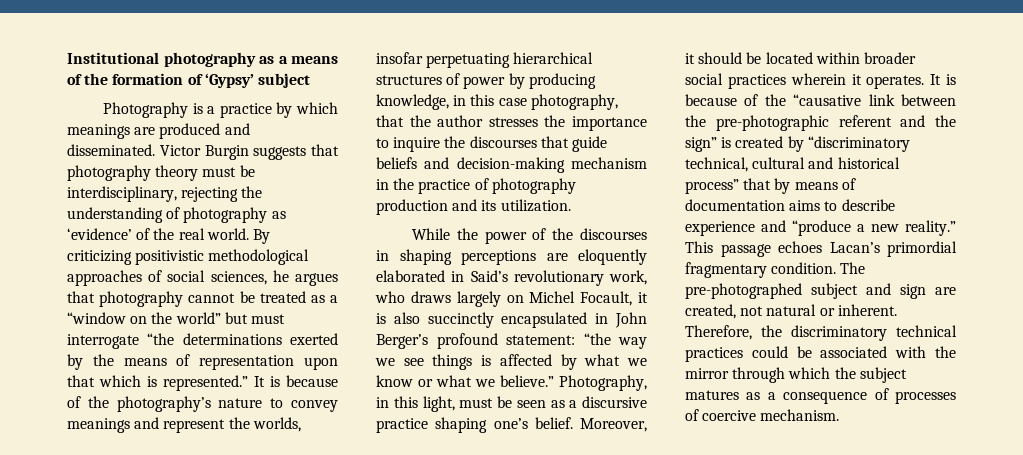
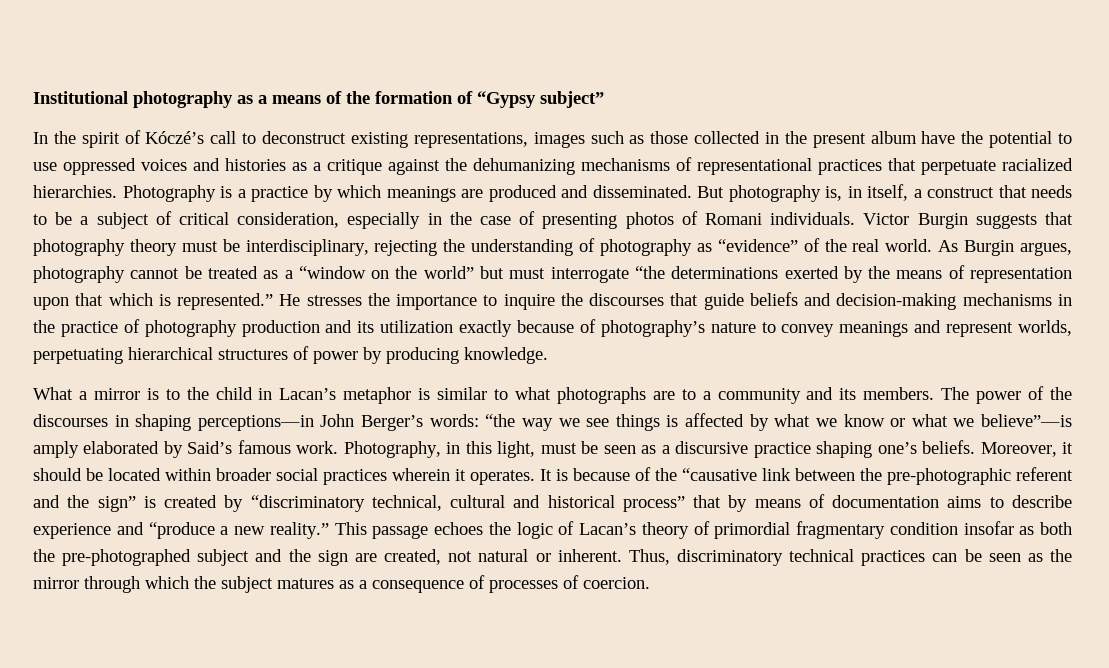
[204,73,310,88] ‘Gypsy’ subject // -> [477,91,604,108] [33,130,1073,148] [33,157,1073,175] [33,185,117,198] “Gypsy subject” // In the spirit of Kóczé’s call to deconstruct existing representations, images such as those collected in the present album have the potential to use oppressed voices and histories as a critique against the dehumanizing mechanisms of representational practices that perpetuate racialized hierarchies.
(155, 150) none -> [697,184,1072,202] [33,211,856,229] But photography is, in itself, a construct that needs to be a subject of critical consideration, especially in the case of presenting photos of Romani individuals.
[67,228,132,240] ‘evidence’ -> [717,239,798,252] “evidence”
[252,229,270,244] [67,249,310,265] [67,270,338,286] [67,291,95,303] By criticizing positivistic methodological approaches of social sciences, he argues that -> [938,240,1073,256] As Burgin argues,
[254,375,338,387] [67,396,338,412] [67,417,301,433] [376,52,594,68] [376,73,596,89] [376,94,618,110] [376,115,484,127] It is because of the photography’s nature to convey meanings and represent the worlds, insofar perpetuating hierarchical structures of power by producing knowledge, in this case photography, that the author -> [279,294,301,306] He
[571,157,647,169] mechanism -> [962,293,1052,306] mechanisms
[500,199,571,212] [412,228,478,240] utilization. // While the -> [380,319,1073,337] [33,346,548,364] [33,387,970,404] utilization exactly because of photography’s nature to convey meanings and represent worlds, perpetuating hierarchical structures of power by producing knowledge. // What a mirror is to the child in Lacan’s metaphor is similar to what photographs are to a community and its members. The
[461,249,647,265] [376,270,647,286] [375,291,648,307] [376,312,647,328] [376,333,575,349] perceptions are eloquently elaborated in Said’s revolutionary work, who draws largely on Michel Focault, it is also succinctly encapsulated in John Berger’s profound statement: -> [197,414,479,431] perceptions—in John Berger’s words:
[500,375,554,387] believe.” -> [980,414,1072,427] [33,440,339,458] believe”—is amply elaborated by Said’s famous work.
[534,417,573,429] belief. -> [922,440,976,454] beliefs.
[829,241,957,257] [685,262,866,278] Lacan’s primordial fragmentary condition. The -> [488,521,1072,539] [33,549,55,562] the logic of Lacan’s theory of primordial fragmentary condition insofar as both the
(891, 289) none -> [288,549,311,562] the
[685,325,782,340] Therefore, the -> [628,549,670,565] Thus,
[751,346,927,358] could be associated with -> [932,549,1043,562] can be seen as
[702,409,840,421] coercive mechanism. -> [583,577,650,589] coercion.

